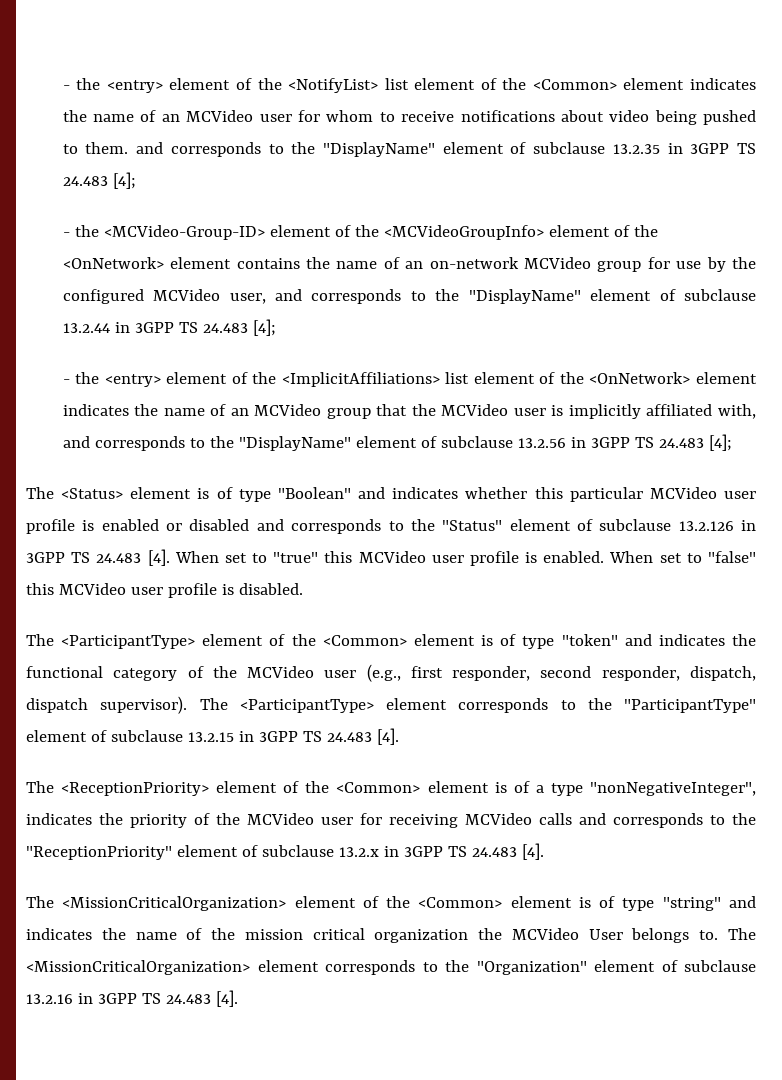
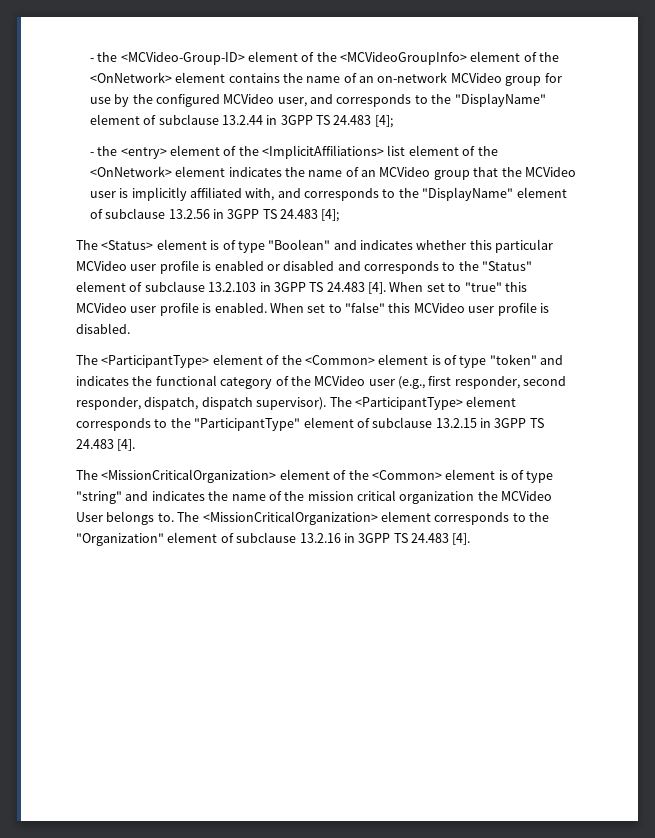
[62,78,756,93] [62,110,757,125] [62,142,756,157] [62,172,136,189] [62,225,99,237] - the <entry> element of the <NotifyList> list element of the <Common> element indicates the name of an MCVideo user for whom to receive notifications about video being pushed to them. and corresponds to the "DisplayName" element of subclause 13.2.35 in 3GPP TS 24.483 [4]; // - the -> [89,52,118,62] - the
[678,521,734,531] 13.2.126 -> [208,282,257,292] 13.2.103
[26,781,756,796] [26,813,756,828] [26,843,544,860] // The <ReceptionPriority> element of the <Common> element is of a type "nonNegativeInteger", indicates the priority of the MCVideo user for receiving MCVideo calls and corresponds to the "ReceptionPriority" element of subclause 13.2.x in 3GPP TS 24.483 [4]. -> (136, 445) none

